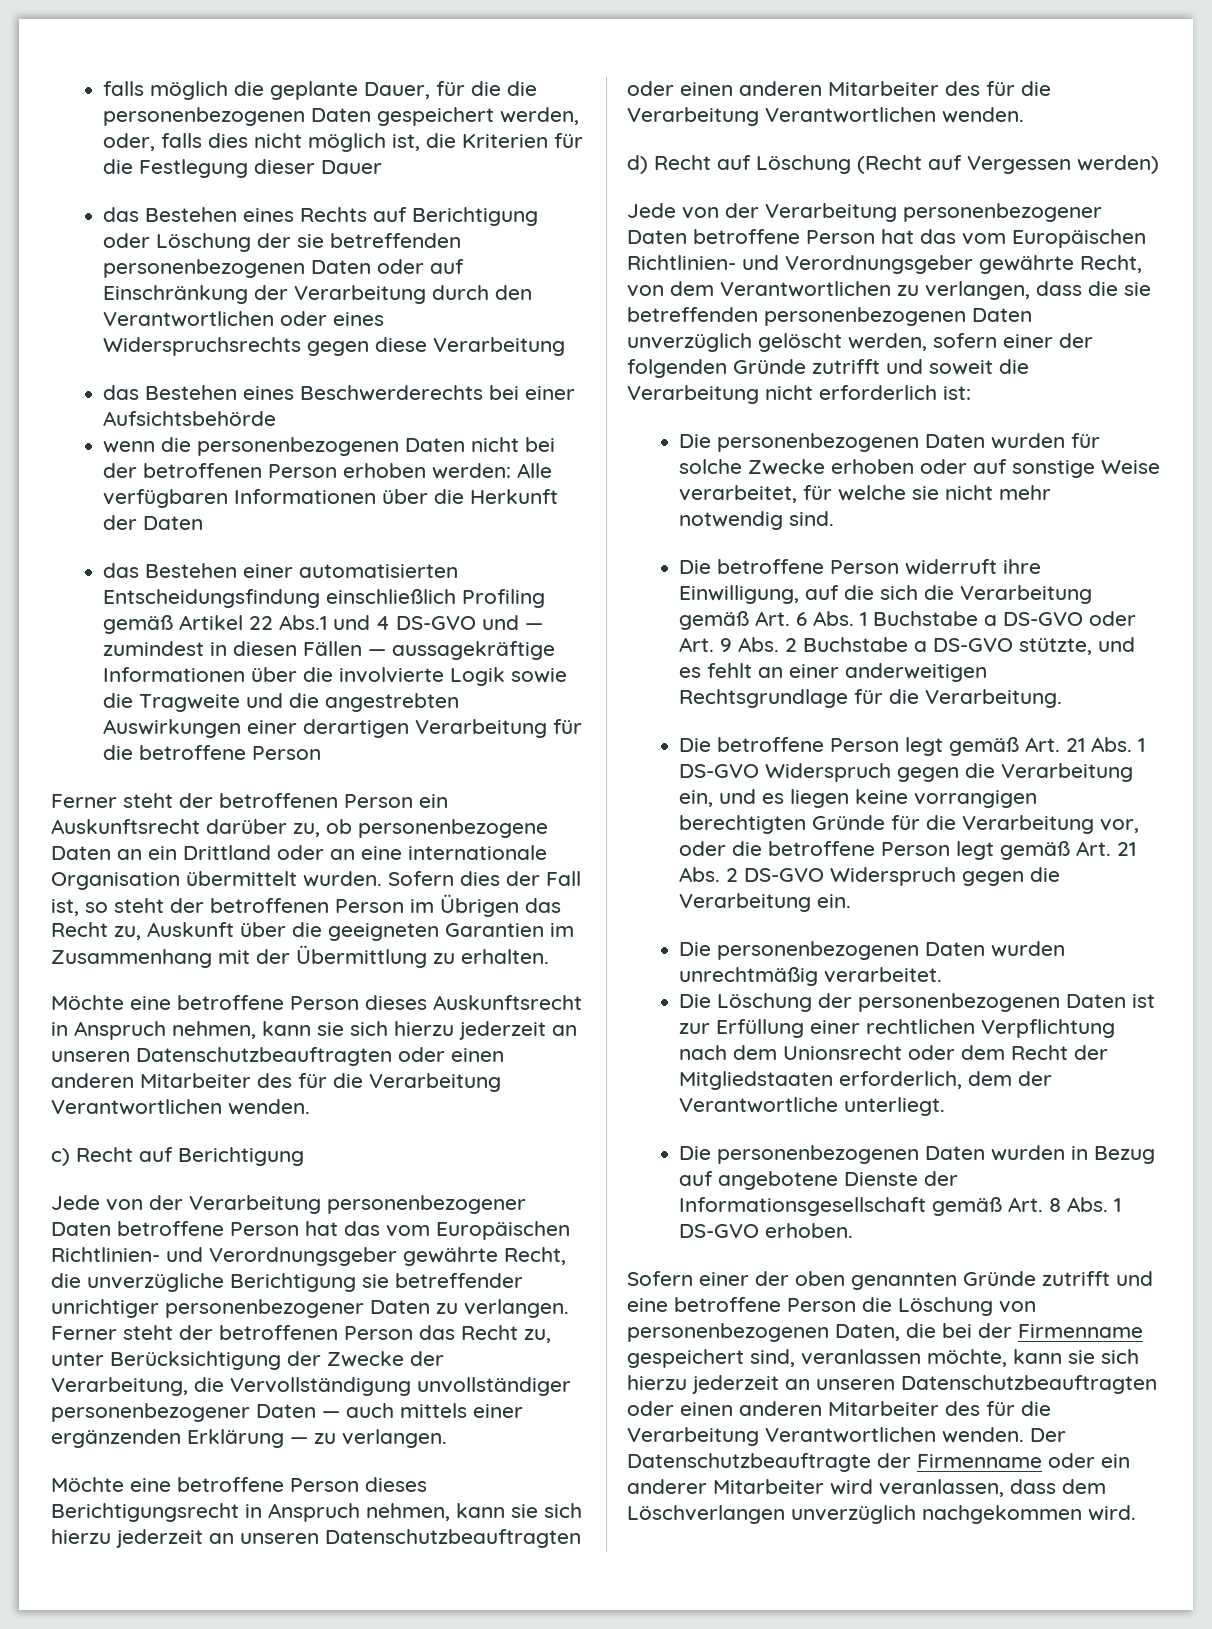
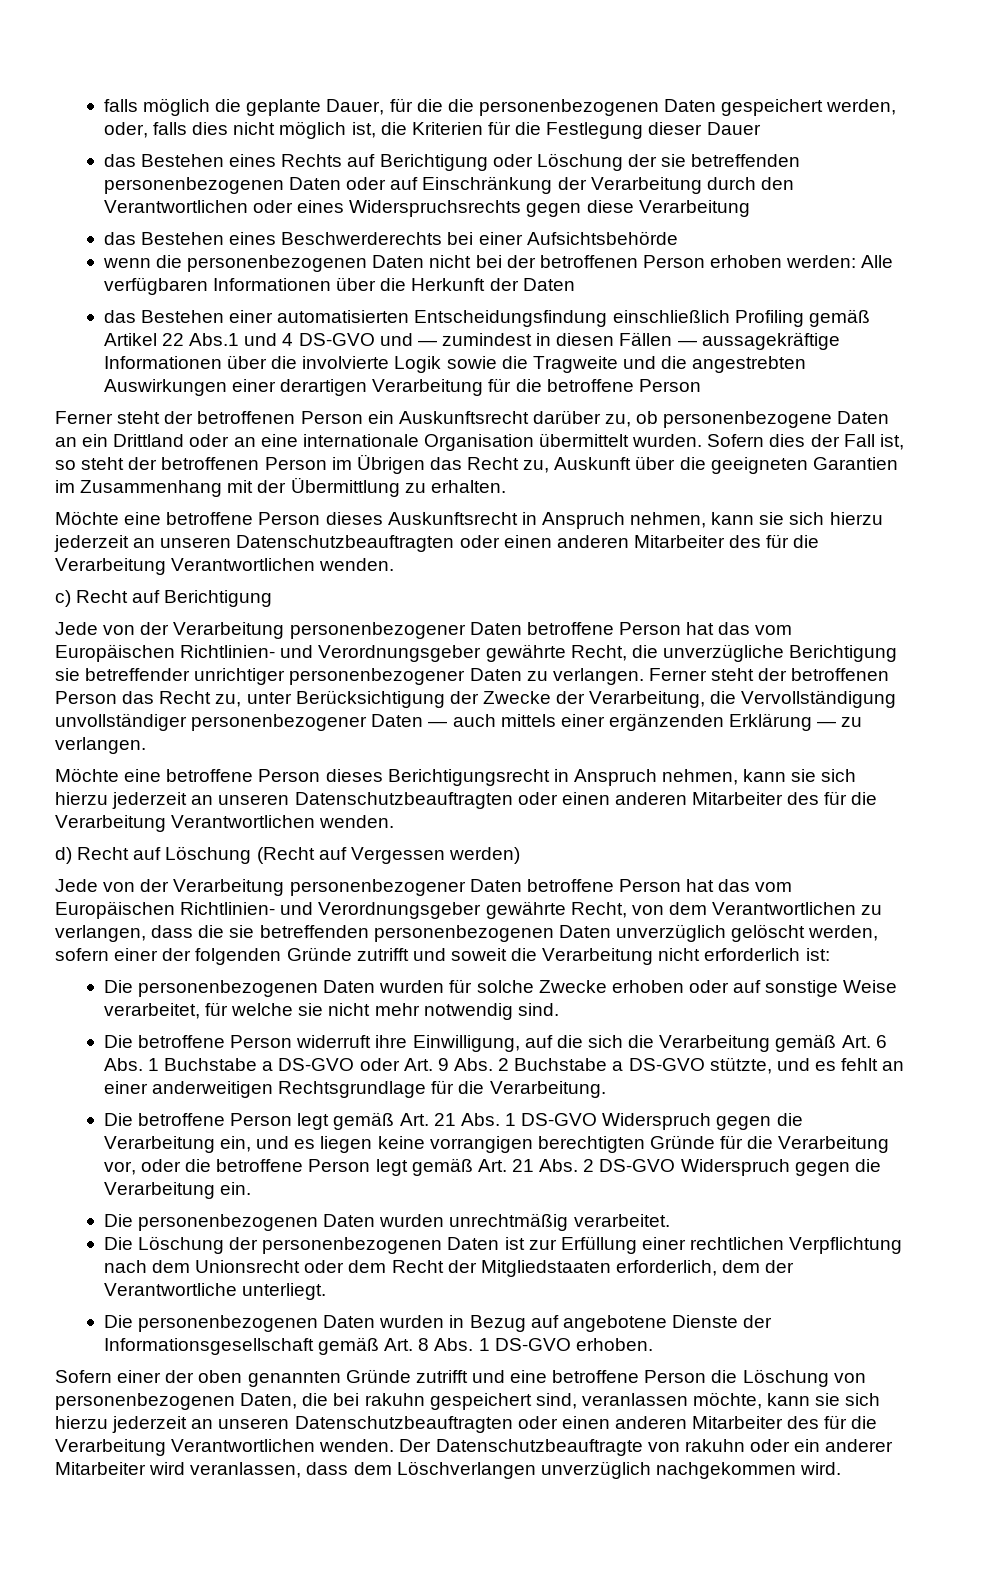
[978,1323,1143,1338] der Firmenname -> [364,1393,425,1406] rakuhn
[877,1453,1042,1468] der Firmenname -> [647,1439,745,1452] von rakuhn

